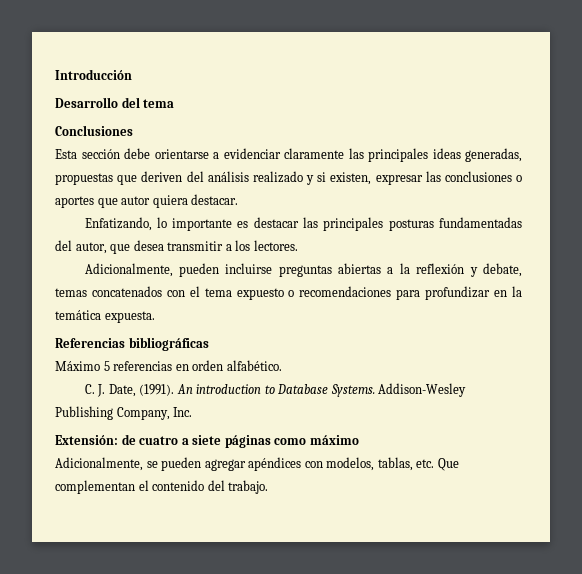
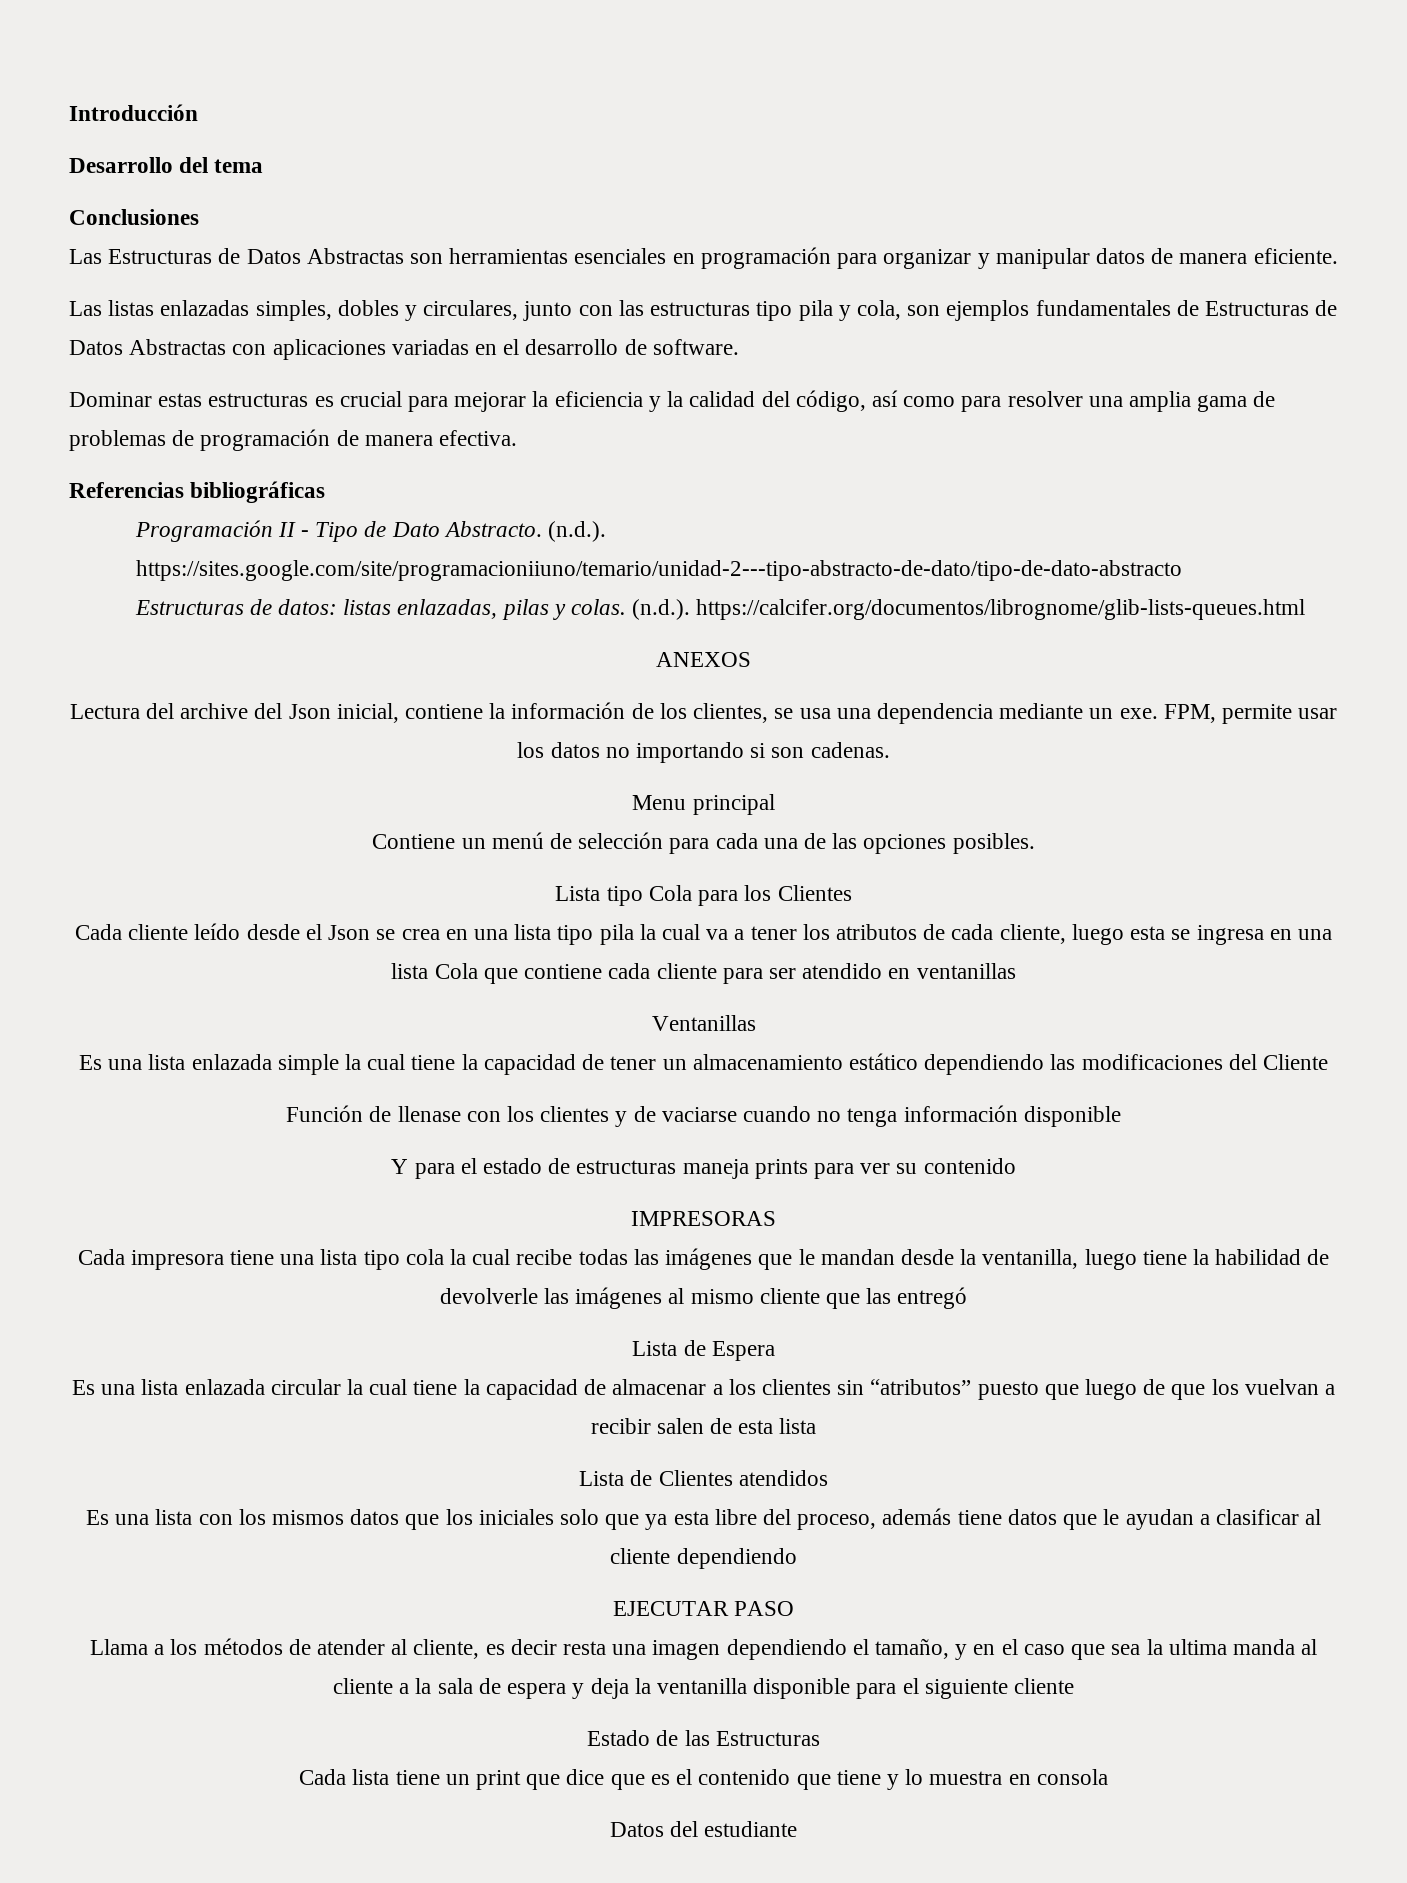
[55,148,522,162] [55,171,523,185] [55,194,239,208] [84,217,522,231] [55,240,298,254] [84,263,522,277] [55,286,523,300] [55,310,155,323] [55,337,209,351] [55,360,282,371] [84,383,467,397] [55,406,193,420] [55,434,359,448] [55,457,459,471] [55,480,269,494] Esta sección debe orientarse a evidenciar claramente las principales ideas generadas, propuestas que deriven del análisis realizado y si existen, expresar las conclusiones o aportes que autor quiera destacar. // Enfatizando, lo importante es destacar las principales posturas fundamentadas del autor, que desea transmitir a los lectores. // Adicionalmente, pueden incluirse preguntas abiertas a la reflexión y debate, temas concatenados con el tema expuesto o recomendaciones para profundizar en la temática expuesta. // Referencias bibliográficas // Máximo 5 referencias en orden alfabético. // C. J. Date, (1991). An introduction to Database Systems. Addison-Wesley Publishing Company, Inc. // Extensión: de cuatro a siete páginas como máximo // Adicionalmente, se pueden agregar apéndices con modelos, tablas, etc. Que complementan el contenido del trabajo. -> [69,247,1338,269] [69,300,1338,321] [69,339,739,360] [69,390,1276,412] [69,429,518,451] [69,481,326,503] [134,520,607,542] [135,560,1182,581] [134,599,1306,620] [656,652,751,667] [69,702,1338,724] [517,742,890,763] [632,794,775,815] [372,832,1035,854] [555,885,852,906] [75,923,1332,945] [391,963,1016,984] [651,1015,756,1031] [79,1053,1328,1075] [286,1105,1121,1127] [391,1158,1016,1179] [631,1211,776,1226] [77,1248,1330,1270] [439,1287,968,1309] [632,1340,775,1361] [71,1379,1336,1400] [590,1418,817,1434] [579,1470,828,1486] [85,1508,1322,1530] [610,1548,797,1569] [612,1601,795,1616] [89,1638,1318,1660] [333,1678,1074,1699] [587,1730,820,1746] [299,1769,1108,1790] [609,1821,798,1837] Las Estructuras de Datos Abstractas son herramientas esenciales en programación para organizar y manipular datos de manera eficiente. // Las listas enlazadas simples, dobles y circulares, junto con las estructuras tipo pila y cola, son ejemplos fundamentales de Estructuras de Datos Abstractas con aplicaciones variadas en el desarrollo de software. // Dominar estas estructuras es crucial para mejorar la eficiencia y la calidad del código, así como para resolver una amplia gama de problemas de programación de manera efectiva. // Referencias bibliográficas // Programación II - Tipo de Dato Abstracto. (n.d.). https://sites.google.com/site/programacioniiuno/temario/unidad-2---tipo-abstracto-de-dato/tipo-de-dato-abstracto // Estructuras de datos: listas enlazadas, pilas y colas. (n.d.). https://calcifer.org/documentos/librognome/glib-lists-queues.html // ANEXOS // Lectura del archive del Json inicial, contiene la información de los clientes, se usa una dependencia mediante un exe. FPM, permite usar los datos no importando si son cadenas. // Menu principal // Contiene un menú de selección para cada una de las opciones posibles. // Lista tipo Cola para los Clientes // Cada cliente leído desde el Json se crea en una lista tipo pila la cual va a tener los atributos de cada cliente, luego esta se ingresa en una lista Cola que contiene cada cliente para ser atendido en ventanillas // Ventanillas // Es una lista enlazada simple la cual tiene la capacidad de tener un almacenamiento estático dependiendo las modificaciones del Cliente // Función de llenase con los clientes y de vaciarse cuando no tenga información disponible // Y para el estado de estructuras maneja prints para ver su contenido // IMPRESORAS // Cada impresora tiene una lista tipo cola la cual recibe todas las imágenes que le mandan desde la ventanilla, luego tiene la habilidad de devolverle las imágenes al mismo cliente que las entregó // Lista de Espera // Es una lista enlazada circular la cual tiene la capacidad de almacenar a los clientes sin “atributos” puesto que luego de que los vuelvan a recibir salen de esta lista // Lista de Clientes atendidos // Es una lista con los mismos datos que los iniciales solo que ya esta libre del proceso, además tiene datos que le ayudan a clasificar al cliente dependiendo // EJECUTAR PASO // Llama a los métodos de atender al cliente, es decir resta una imagen dependiendo el tamaño, y en el caso que sea la ultima manda al cliente a la sala de espera y deja la ventanilla disponible para el siguiente cliente // Estado de las Estructuras // Cada lista tiene un print que dice que es el contenido que tiene y lo muestra en consola // Datos del estudiante

